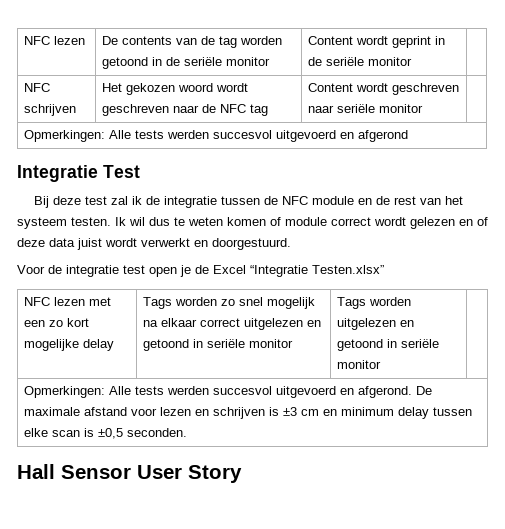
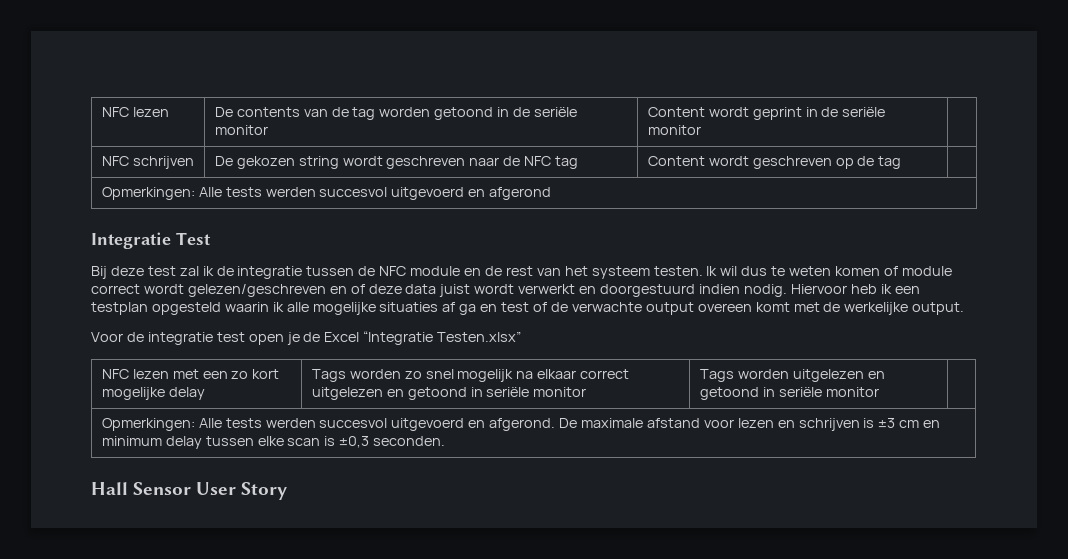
[101,83,213,95] Het gekozen woord -> [214,156,339,169] De gekozen string
[307,104,423,113] naar seriële monitor -> [835,156,902,169] op de tag
[410,217,455,229] gelezen -> [187,284,326,297] gelezen/geschreven
[212,238,291,250] doorgestuurd. -> [600,284,920,297] [91,302,965,315] doorgestuurd indien nodig. Hiervoor heb ik een testplan opgesteld waarin ik alle mogelijke situaties af ga en test of de verwachte output overeen komt met de werkelijke output.
[97,428,123,439] ±0,5 -> [339,436,370,448] ±0,3

